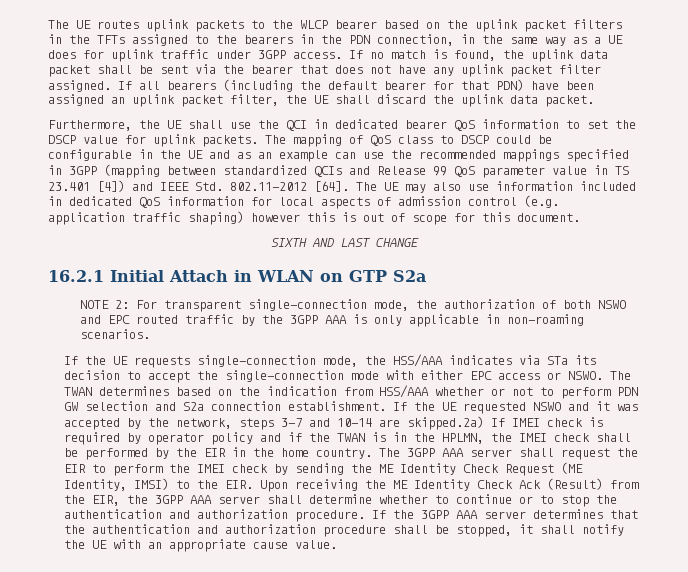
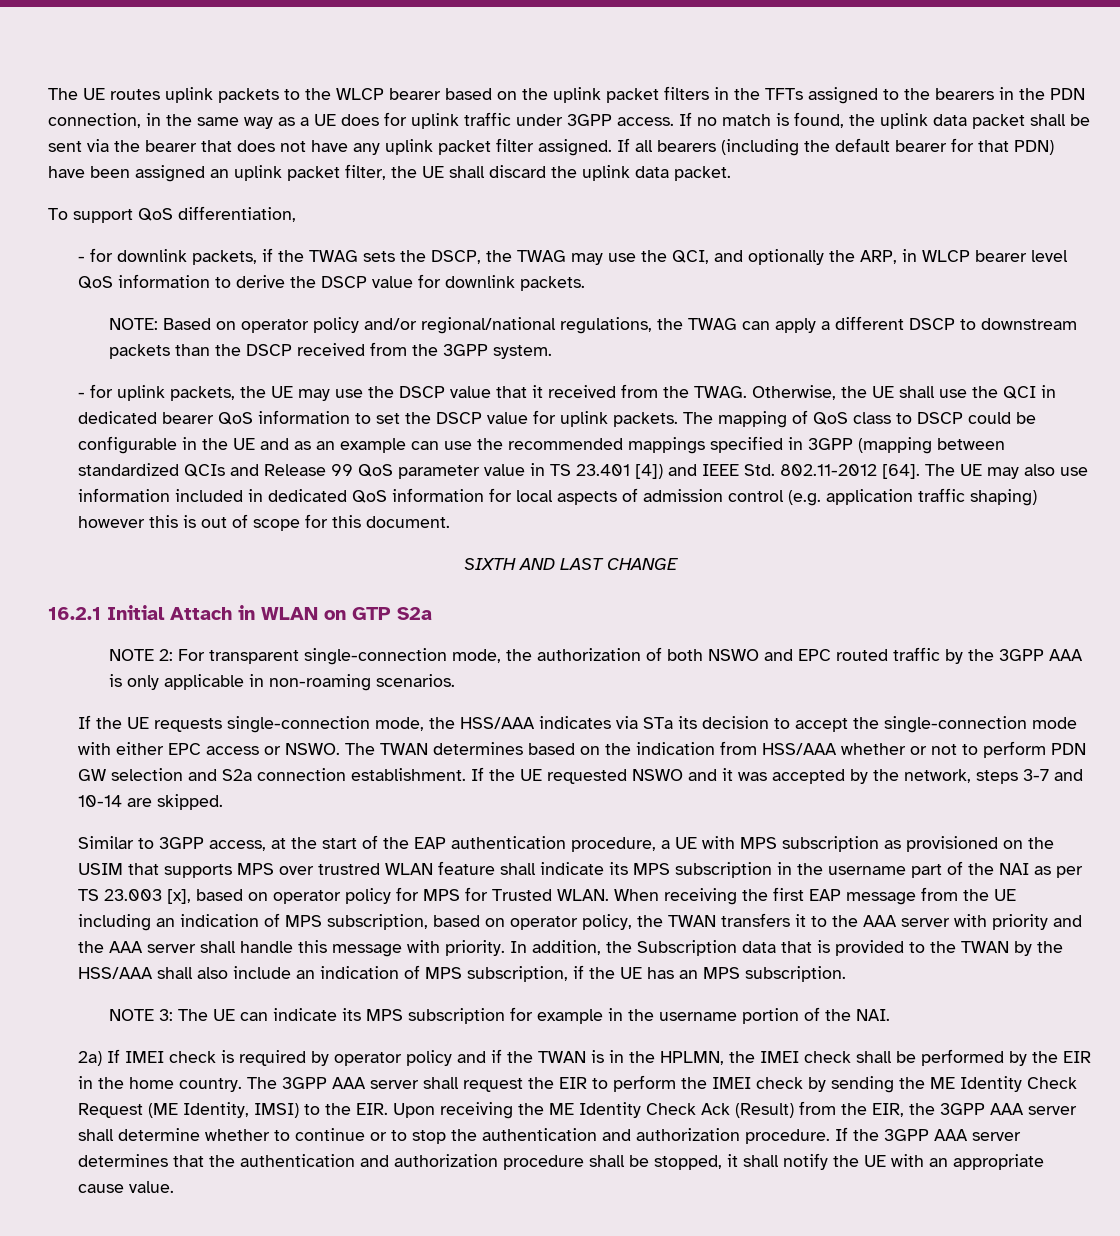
[48,120,132,131] Furthermore, -> [48,206,296,223] [78,248,1069,265] [78,274,586,291] [108,316,1077,334] [108,342,552,359] [78,384,837,401] To support QoS differentiation, // - for downlink packets, if the TWAG sets the DSCP, the TWAG may use the QCI, and optionally the ARP, in WLCP bearer level QoS information to derive the DSCP value for downlink packets. // NOTE: Based on operator policy and/or regional/national regulations, the TWAG can apply a different DSCP to downstream packets than the DSCP received from the 3GPP system. // - for uplink packets, the UE may use the DSCP value that it received from the TWAG. Otherwise,
[407,416,485,430] skipped.2a) -> [157,794,224,810] [78,835,1055,852] [78,861,1084,878] [78,887,1017,905] [78,913,1083,931] [78,940,1064,957] [78,965,847,982] [108,1007,890,1024] [78,1051,103,1066] skipped. // Similar to 3GPP access, at the start of the EAP authentication procedure, a UE with MPS subscription as provisioned on the USIM that supports MPS over trustred WLAN feature shall indicate its MPS subscription in the username part of the NAI as per TS 23.003 [x], based on operator policy for MPS for Trusted WLAN. When receiving the first EAP message from the UE including an indication of MPS subscription, based on operator policy, the TWAN transfers it to the AAA server with priority and the AAA server shall handle this message with priority. In addition, the Subscription data that is provided to the TWAN by the HSS/AAA shall also include an indication of MPS subscription, if the UE has an MPS subscription. // NOTE 3: The UE can indicate its MPS subscription for example in the username portion of the NAI. // 2a)

